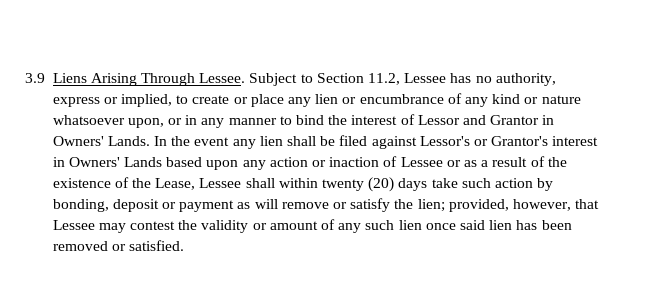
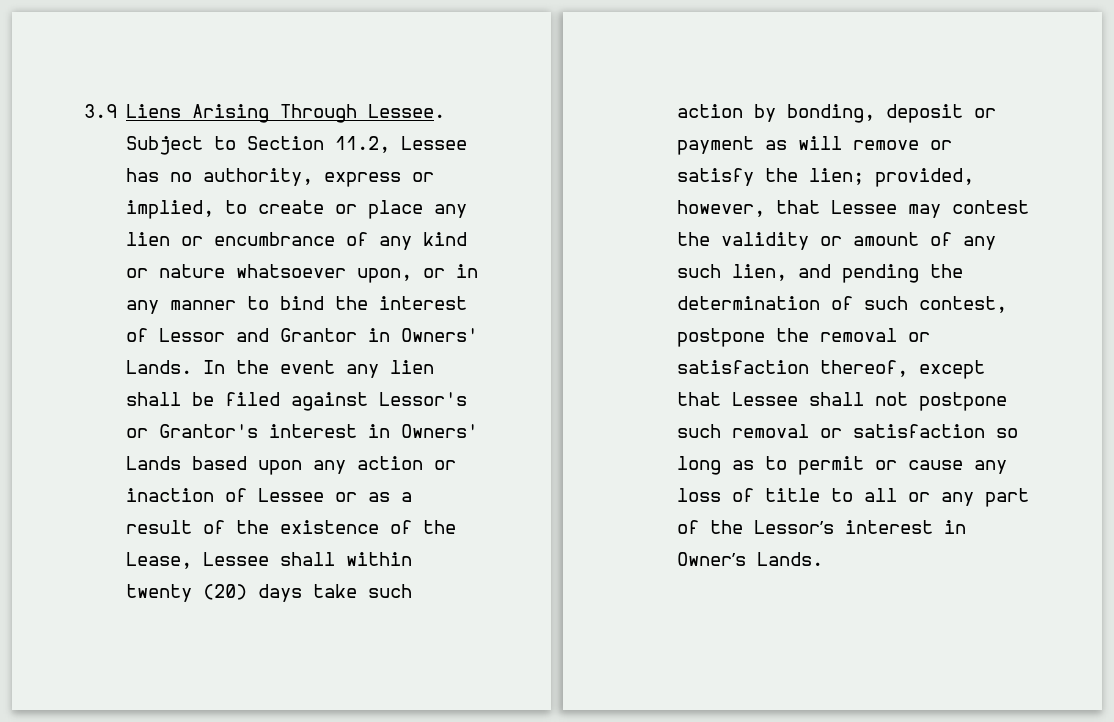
[398,220,572,230] [52,240,185,251] lien once said lien has been removed or satisfied. -> [732,264,964,283] [677,296,1008,313] [677,328,931,347] [677,360,986,379] [677,392,1008,411] [677,424,1019,438] [677,456,1008,475] [677,488,1030,507] [677,520,967,534] [677,552,824,566] lien, and pending the determination of such contest, postpone the removal or satisfaction thereof, except that Lessee shall not postpone such removal or satisfaction so long as to permit or cause any loss of title to all or any part of the Lessor’s interest in Owner’s Lands.

